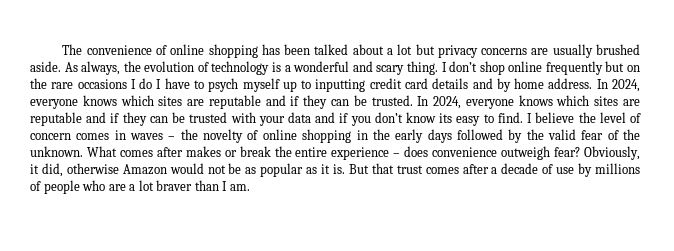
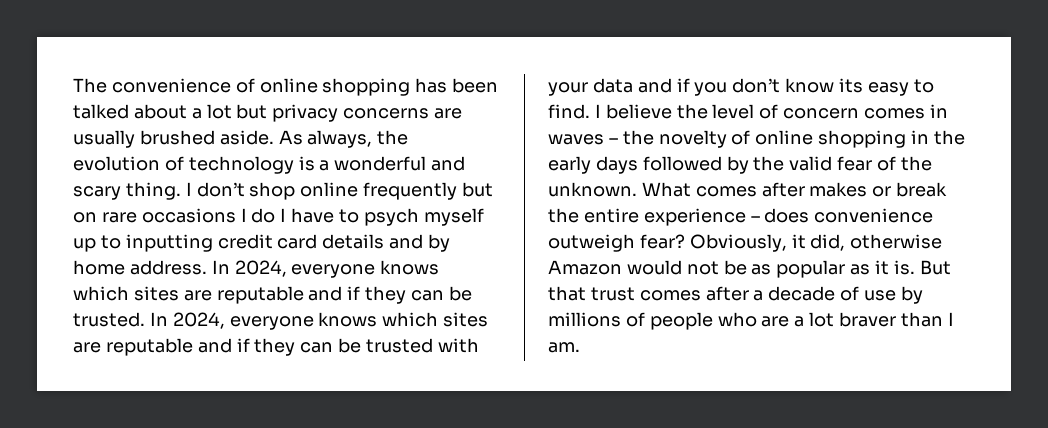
[30,78,47,89] the -> (97, 217) none

